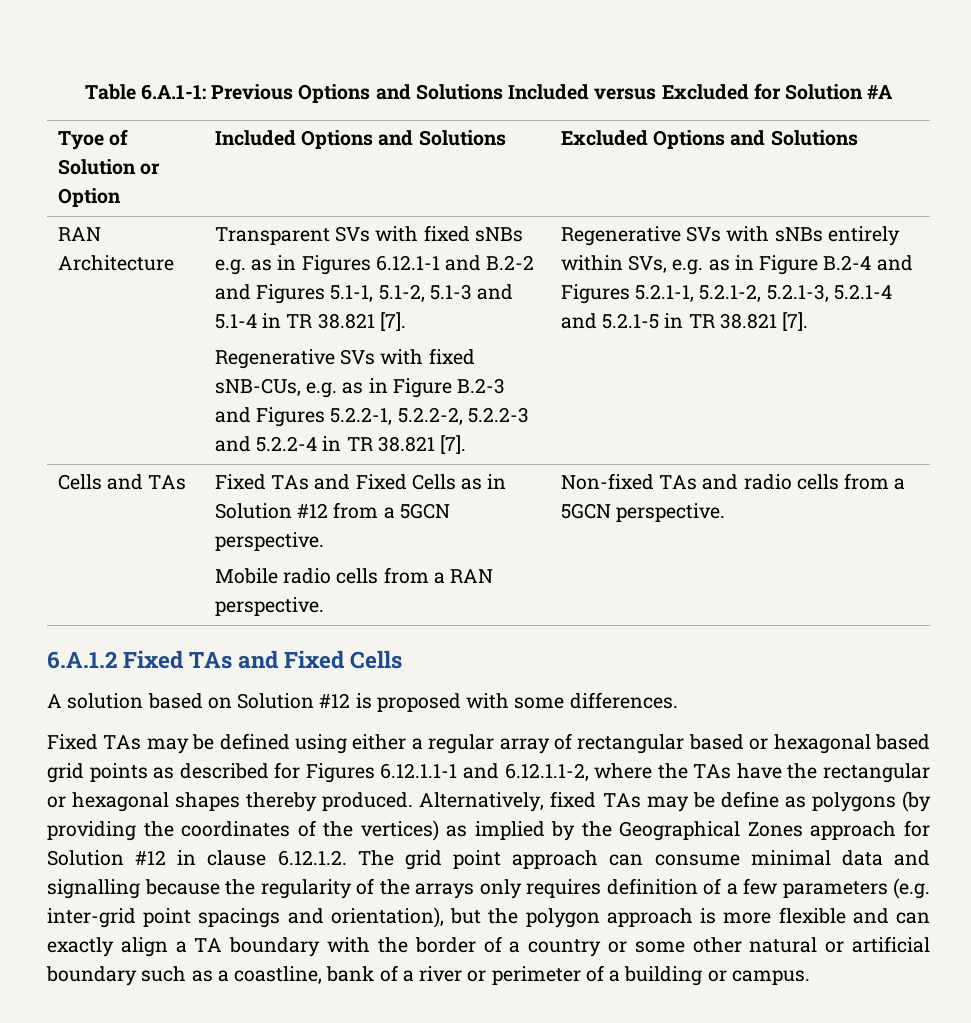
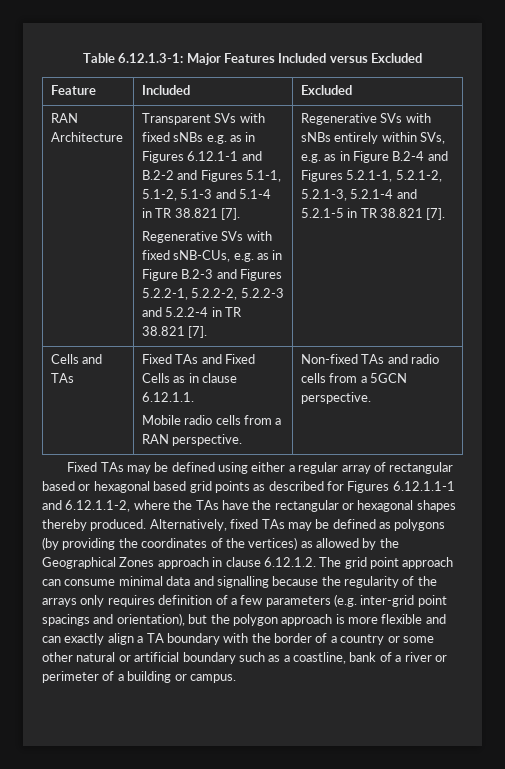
[140,83,893,103] [57,129,129,150] [57,159,161,175] [57,188,121,207] [214,130,506,149] [560,130,858,149] 6.A.1-1: Previous Options and Solutions Included versus Excluded for Solution #A // Tyoe of Solution or Option | Included Options and Solutions | Excluded Options and Solutions -> [118,53,423,65] [50,85,96,95] [141,85,190,95] [300,85,352,95] 6.12.1.3-1: Major Features Included versus Excluded // Feature | Included | Excluded
[214,502,450,519] [214,532,324,551] Solution #12 from a 5GCN perspective. -> [202,373,238,383] [141,392,194,402] clause 6.12.1.1.
[47,650,403,669] [47,692,678,712] // 6.A.1.2 Fixed TAs and Fixed Cells // A solution based on Solution #12 is proposed with some differences. -> (371, 398) none
[720,791,779,808] define -> [332,519,376,529] defined
[474,821,545,840] implied -> [316,538,359,548] allowed
[904,820,931,837] [47,850,167,866] for Solution #12 -> (209, 563) none

